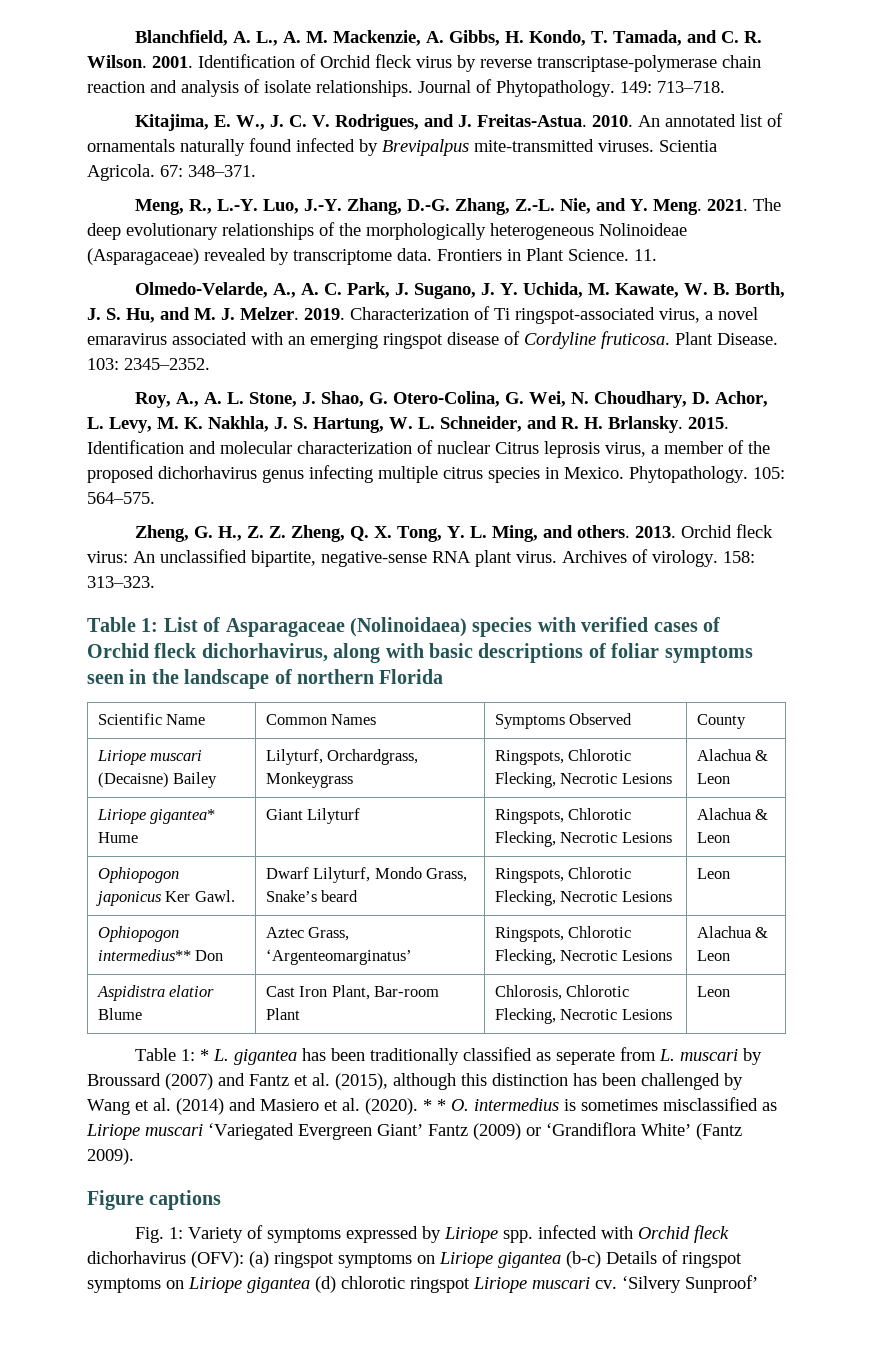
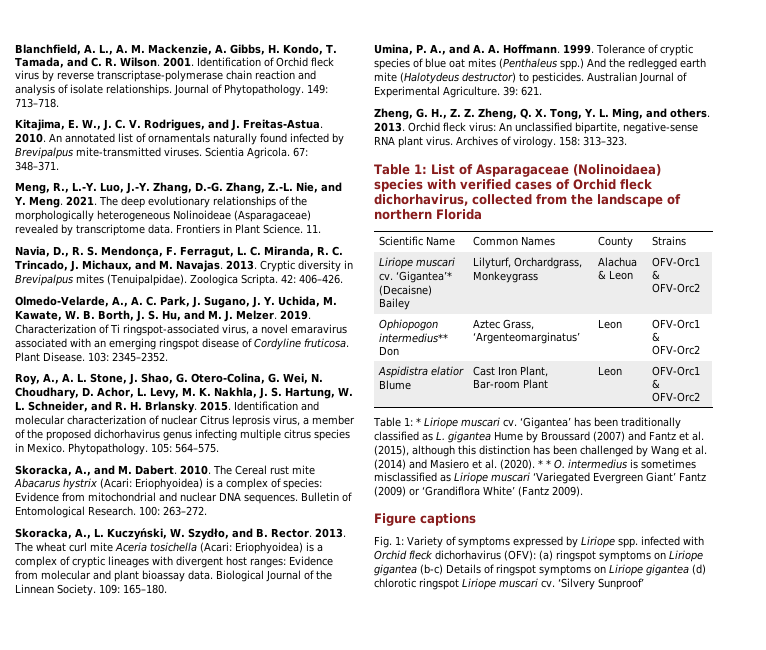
(657, 255) none -> [15,246,343,258] [15,260,353,272] [15,274,343,286] // Navia, D., R. S. Mendonça, F. Ferragut, L. C. Miranda, R. C. Trincado, J. Michaux, and M. Navajas. 2013. Cryptic diversity in Brevipalpus mites (Tenuipalpidae). Zoologica Scripta. 42: 406–426.
(155, 498) none -> [15,465,315,476] [14,478,322,490] [15,492,352,504] [15,506,207,518] [15,528,346,540] [14,542,323,554] [15,556,333,568] [15,570,332,582] [15,584,167,596] [374,44,693,56] [374,58,706,70] [374,72,687,84] [374,86,542,98] // Skoracka, A., and M. Dabert. 2010. The Cereal rust mite Abacarus hystrix (Acari: Eriophyoidea) is a complex of species: Evidence from mitochondrial and nuclear DNA sequences. Bulletin of Entomological Research. 100: 263–272. // Skoracka, A., L. Kuczyński, W. Szydło, and B. Rector. 2013. The wheat curl mite Aceria tosichella (Acari: Eriophyoidea) is a complex of cryptic lineages with divergent host ranges: Evidence from molecular and plant bioassay data. Biological Journal of the Linnean Society. 109: 165–180. // Umina, P. A., and A. A. Hoffmann. 1999. Tolerance of cryptic species of blue oat mites (Penthaleus spp.) And the redlegged earth mite (Halotydeus destructor) to pesticides. Australian Journal of Experimental Agriculture. 39: 621.
[333,643,753,663] [87,669,147,684] along with basic descriptions of foliar symptoms seen in -> [472,194,567,205] collected from
[494,713,633,729] [696,714,746,729] [96,750,203,765] Symptoms Observed | County // Liriope muscari -> [598,236,634,248] [652,236,687,246] [379,257,456,269] [379,271,453,283] County | Strains // Liriope muscari cv. ‘Gigantea’*
[494,749,632,765] [494,772,672,788] [696,749,769,761] [696,773,730,784] [96,809,216,824] [97,832,138,843] [265,808,361,824] [494,808,632,824] [494,831,672,847] [696,808,769,820] [696,832,730,843] [97,867,179,883] [95,890,235,906] [265,867,468,883] [265,890,359,902] [494,867,632,883] [494,890,672,906] [696,868,730,879] Ringspots, Chlorotic Flecking, Necrotic Lesions | Alachua & Leon // Liriope gigantea* Hume | Giant Lilyturf | Ringspots, Chlorotic Flecking, Necrotic Lesions | Alachua & Leon // Ophiopogon japonicus Ker Gawl. | Dwarf Lilyturf, Mondo Grass, Snake’s beard | Ringspots, Chlorotic Flecking, Necrotic Lesions | Leon -> [598,257,638,267] [598,270,634,280] [652,257,701,267] [652,270,661,280] [652,283,701,293] Alachua & Leon | OFV-Orc1 & OFV-Orc2
[494,926,632,942] [494,949,672,965] [696,926,769,938] [696,950,730,961] Ringspots, Chlorotic Flecking, Necrotic Lesions | Alachua & Leon -> [598,319,623,329] [652,319,701,329] [652,332,661,342] [652,345,701,355] Leon | OFV-Orc1 & OFV-Orc2
[494,985,630,1000] [494,1008,672,1024] [696,986,730,997] Chlorosis, Chlorotic Flecking, Necrotic Lesions | Leon -> [598,366,623,376] [652,366,701,376] [652,379,661,389] [652,392,701,402] Leon | OFV-Orc1 & OFV-Orc2
[212,1049,297,1065] L. gigantea -> [423,417,571,429] Liriope muscari cv. ‘Gigantea’
[555,1047,738,1065] seperate from L. muscari -> [436,431,523,443] L. gigantea Hume

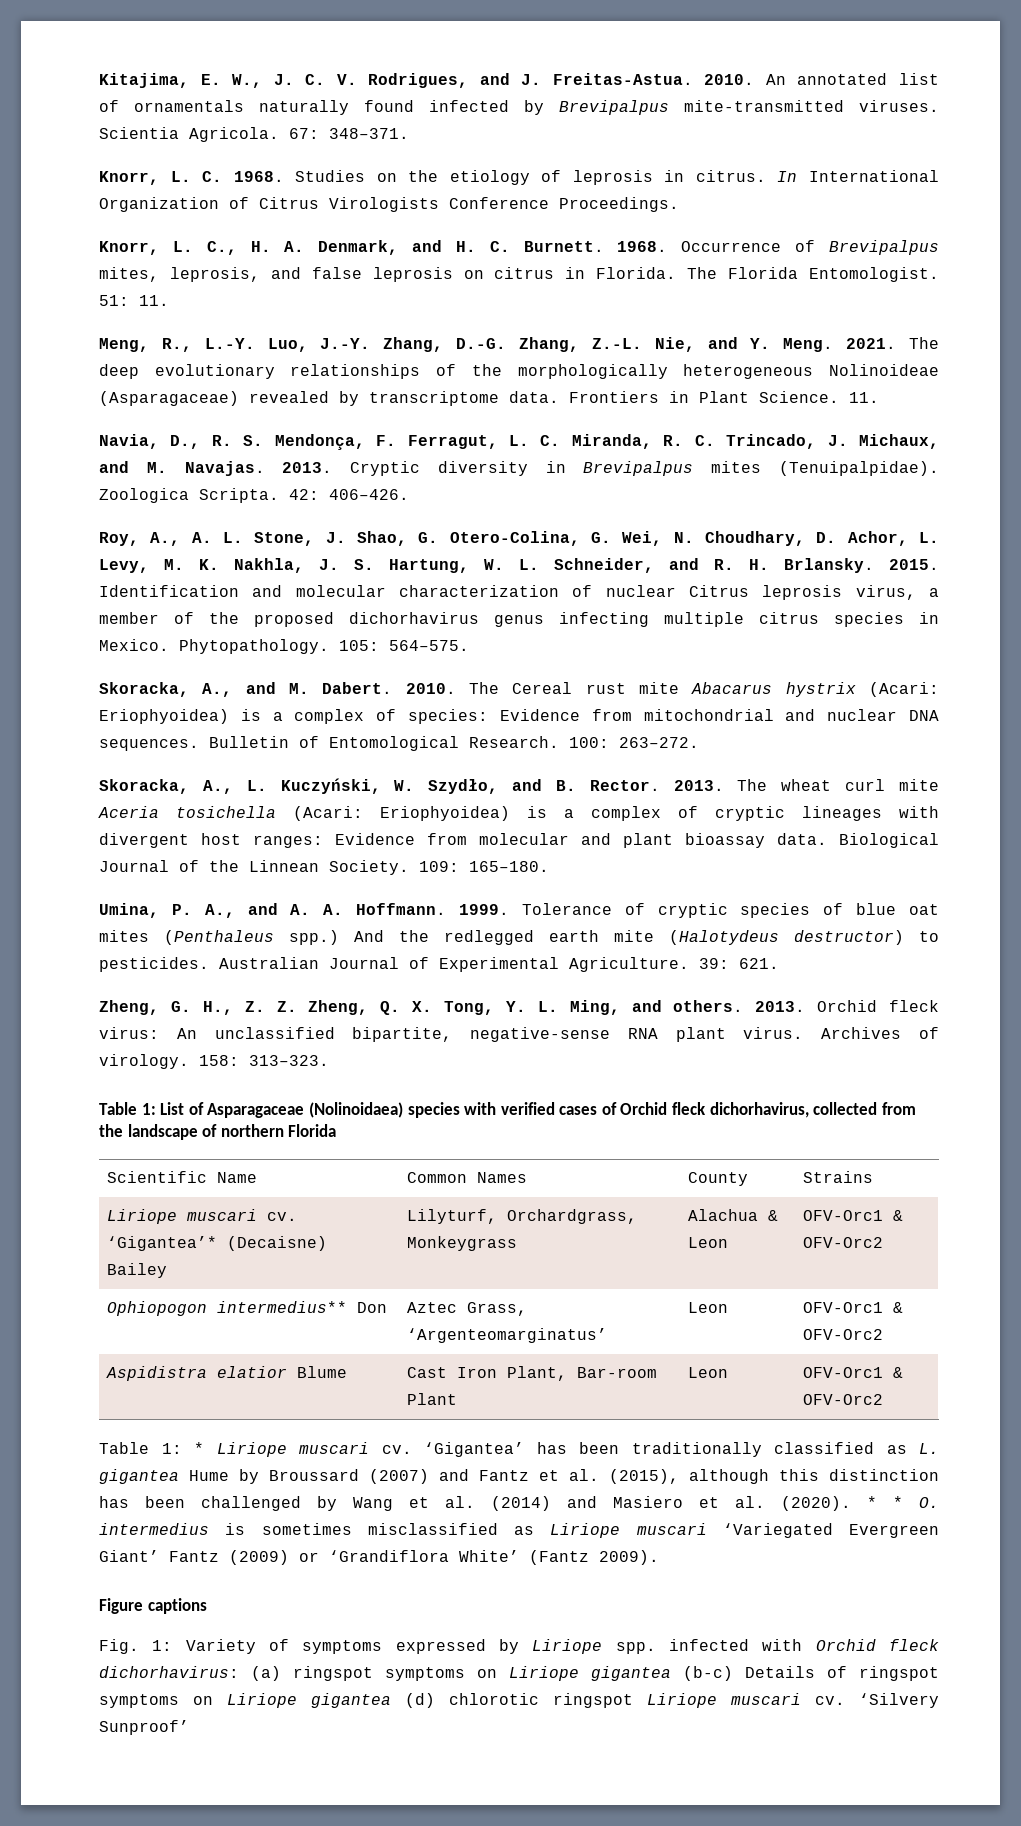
[15,44,337,55] [15,57,334,68] [15,70,316,82] [15,84,328,96] [15,98,59,108] Blanchfield, A. L., A. M. Mackenzie, A. Gibbs, H. Kondo, T. Tamada, and C. R. Wilson. 2001. Identification of Orchid fleck virus by reverse transcriptase-polymerase chain reaction and analysis of isolate relationships. Journal of Phytopathology. 149: 713–718. // -> (99, 80) none
(59, 166) none -> [99,170,940,185] [99,197,679,212] [99,240,939,255] [99,267,940,282] [99,295,169,306] // Knorr, L. C. 1968. Studies on the etiology of leprosis in citrus. In International Organization of Citrus Virologists Conference Proceedings. // Knorr, L. C., H. A. Denmark, and H. C. Burnett. 1968. Occurrence of Brevipalpus mites, leprosis, and false leprosis on citrus in Florida. The Florida Entomologist. 51: 11.
[15,296,337,308] [15,310,311,322] [15,324,347,336] [15,338,349,350] [15,352,168,362] // Olmedo-Velarde, A., A. C. Park, J. Sugano, J. Y. Uchida, M. Kawate, W. B. Borth, J. S. Hu, and M. J. Melzer. 2019. Characterization of Ti ringspot-associated virus, a novel emaravirus associated with an emerging ringspot disease of Cordyline fruticosa. Plant Disease. 103: 2345–2352. -> (409, 494) none
[435,550,536,561] dichorhavirus (OFV): -> [99,1666,239,1678] dichorhavirus:

